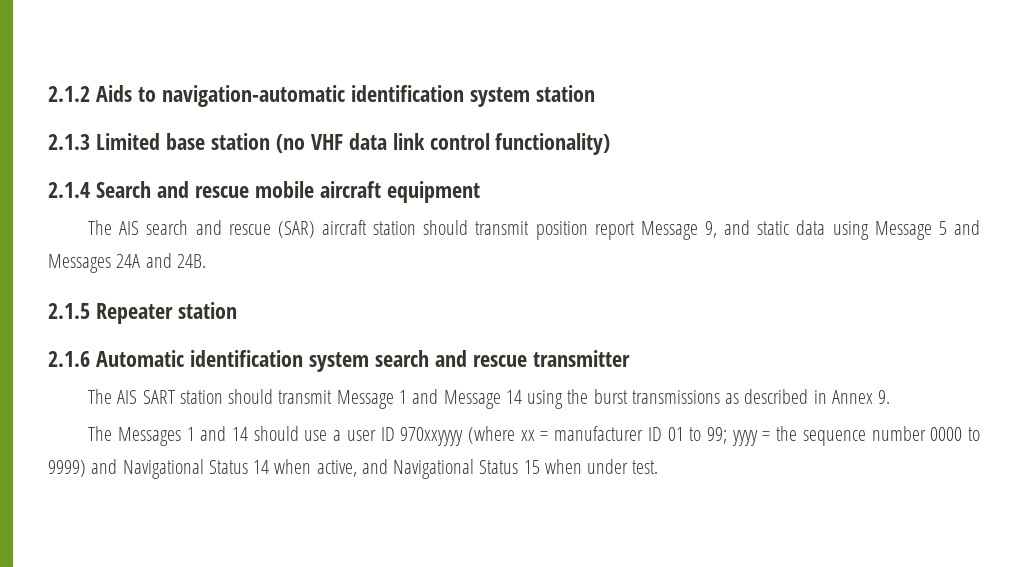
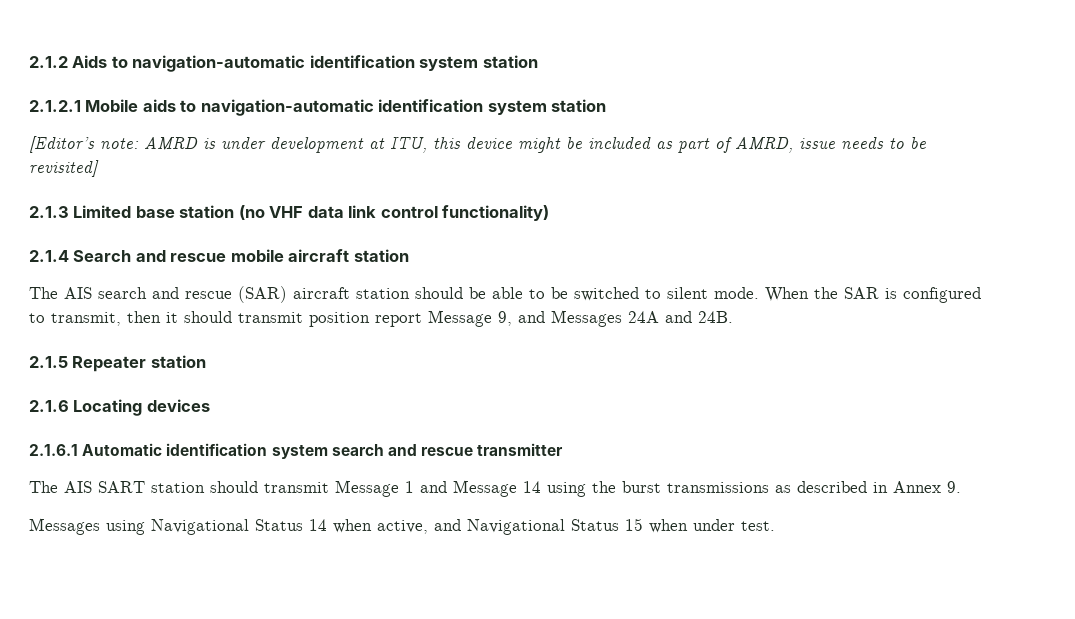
(595, 93) none -> [29,99,607,116] [29,136,926,153] [29,160,99,177] // 2.1.2.1 Mobile aids to navigation-automatic identification system station // [Editor’s note: AMRD is under development at ITU, this device might be included as part of AMRD, issue needs to be revisited]
[386,181,480,203] equipment -> [353,249,409,262] station
(469, 227) none -> [469,287,981,303] [29,311,232,326] be able to be switched to silent mode. When the SAR is configured to transmit, then it should
[757,220,981,240] static data using Message 5 and -> (545, 317) none
(90, 359) none -> [73,399,210,416] [29,444,78,456] Locating devices // 2.1.6.1
[88,426,980,446] [48,459,118,477] The Messages 1 and 14 should use a user ID 970xxyyyy (where xx = manufacturer ID 01 to 99; yyyy = the sequence number 0000 to 9999) and -> [29,518,145,535] Messages using

